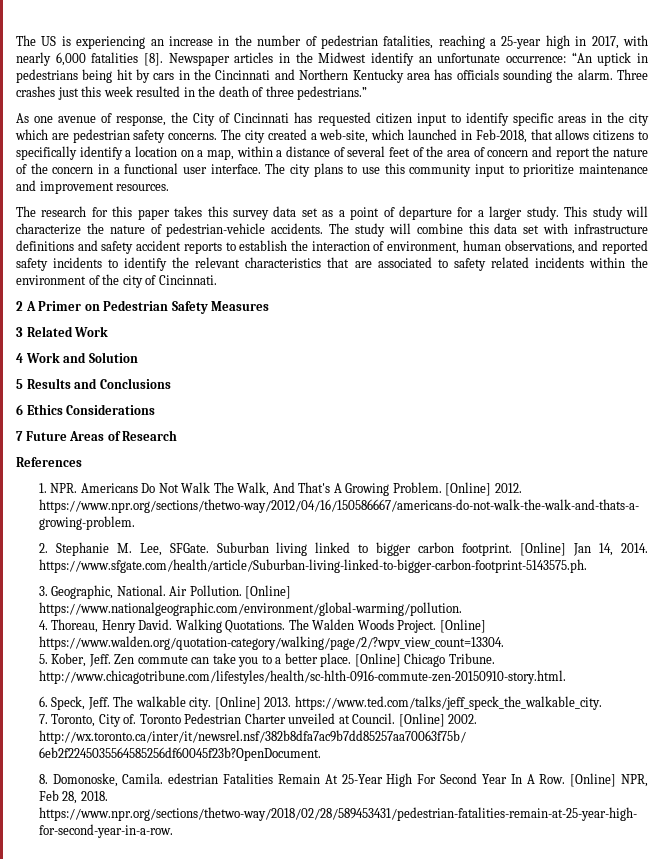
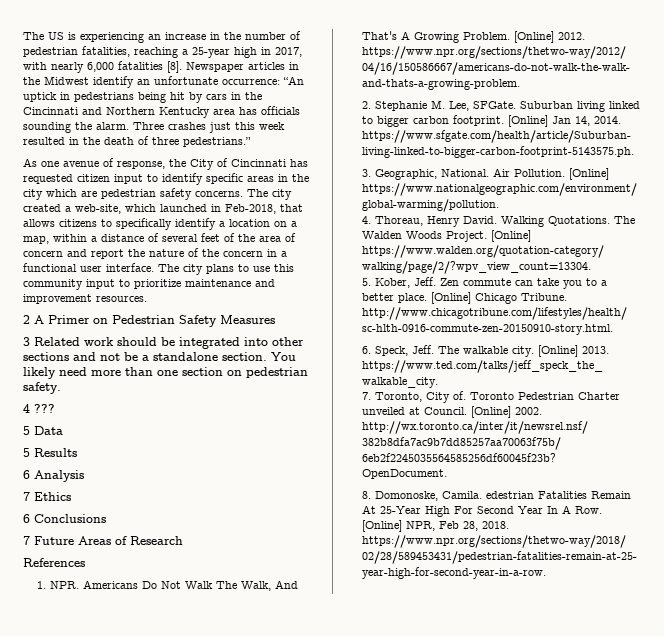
[16,206,649,220] [16,223,648,237] [16,240,648,254] [16,257,649,271] [16,274,217,288] // The research for this paper takes this survey data set as a point of departure for a larger study. This study will characterize the nature of pedestrian-vehicle accidents. The study will combine this data set with infrastructure definitions and safety accident reports to establish the interaction of environment, human observations, and reported safety incidents to identify the relevant characteristics that are associated to safety related incidents within the environment of the city of Cincinnati. -> (147, 299) none
[74,326,109,337] [16,352,138,363] Work // 4 Work and Solution -> [84,337,304,349] [23,352,296,361] [23,367,308,379] [23,382,61,394] [23,404,55,413] [23,426,63,435] work should be integrated into other sections and not be a standalone section. You likely need more than one section on pedestrian safety. // 4 ??? // 5 Data
[74,378,171,389] [16,404,23,415] and Conclusions // 6 -> [23,470,84,482] [23,492,30,501] // 6 Analysis // 7
[66,404,156,415] Considerations -> [23,514,106,523] // 6 Conclusions

